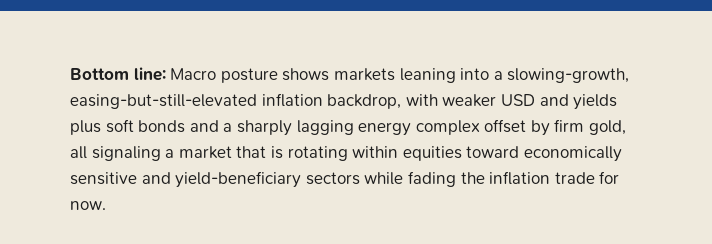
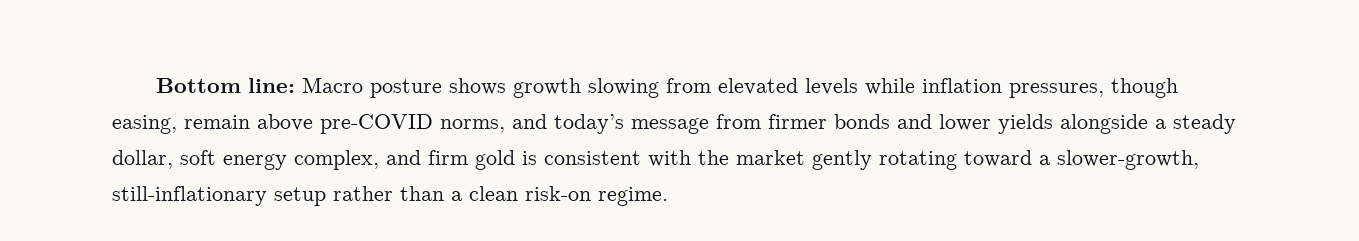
[333,68,630,83] [70,93,618,110] [70,119,627,136] [70,146,622,162] [70,171,620,188] [70,201,106,210] markets leaning into a slowing-growth, easing-but-still-elevated inflation backdrop, with weaker USD and yields plus soft bonds and a sharply lagging energy complex offset by firm gold, all signaling a market that is rotating within equities toward economically sensitive and yield-beneficiary sectors while fading the inflation trade for now. -> [513,78,1179,98] [112,114,1236,134] [112,150,1199,170] [112,186,668,206] growth slowing from elevated levels while inflation pressures, though easing, remain above pre-COVID norms, and today’s message from firmer bonds and lower yields alongside a steady dollar, soft energy complex, and firm gold is consistent with the market gently rotating toward a slower-growth, still-inflationary setup rather than a clean risk-on regime.

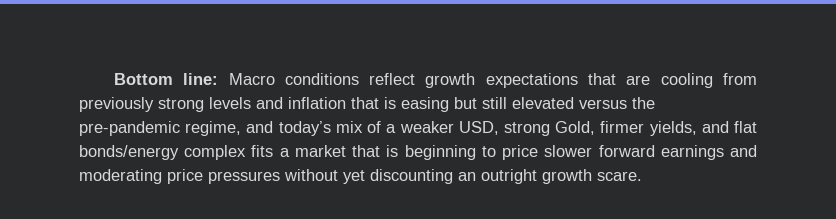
[370,78,1179,98] [112,114,1236,134] [112,150,1199,170] [112,186,668,206] posture shows growth slowing from elevated levels while inflation pressures, though easing, remain above pre-COVID norms, and today’s message from firmer bonds and lower yields alongside a steady dollar, soft energy complex, and firm gold is consistent with the market gently rotating toward a slower-growth, still-inflationary setup rather than a clean risk-on regime. -> [284,73,758,88] [79,97,655,112] [79,121,757,136] [79,145,758,160] [79,169,642,184] conditions reflect growth expectations that are cooling from previously strong levels and inflation that is easing but still elevated versus the pre-pandemic regime, and today’s mix of a weaker USD, strong Gold, firmer yields, and flat bonds/energy complex fits a market that is beginning to price slower forward earnings and moderating price pressures without yet discounting an outright growth scare.

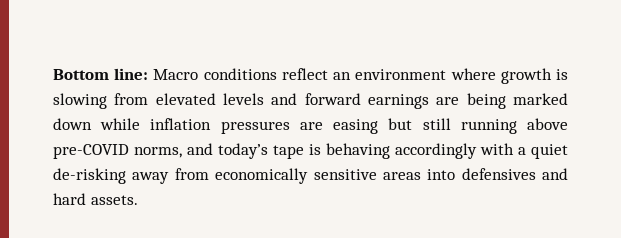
[425,73,758,88] [79,97,655,112] [79,121,757,136] [79,145,758,160] [79,169,642,184] growth expectations that are cooling from previously strong levels and inflation that is easing but still elevated versus the pre-pandemic regime, and today’s mix of a weaker USD, strong Gold, firmer yields, and flat bonds/energy complex fits a market that is beginning to price slower forward earnings and moderating price pressures without yet discounting an outright growth scare. -> [333,68,568,84] [53,93,568,109] [53,118,568,134] [53,143,568,159] [53,168,568,184] [53,193,138,205] an environment where growth is slowing from elevated levels and forward earnings are being marked down while inflation pressures are easing but still running above pre-COVID norms, and today’s tape is behaving accordingly with a quiet de-risking away from economically sensitive areas into defensives and hard assets.

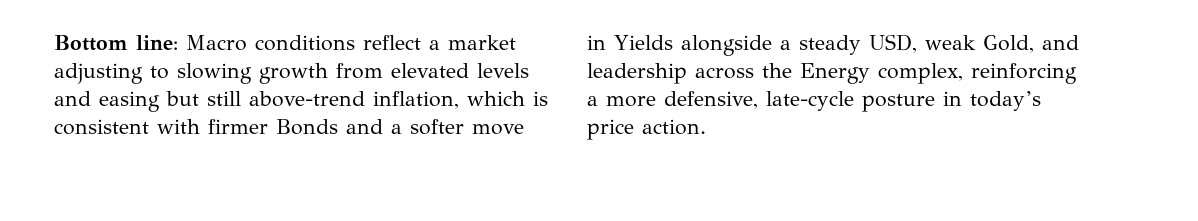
[333,68,568,84] [53,93,568,109] [53,118,568,134] [53,143,568,159] [53,168,568,184] [53,193,138,205] an environment where growth is slowing from elevated levels and forward earnings are being marked down while inflation pressures are easing but still running above pre-COVID norms, and today’s tape is behaving accordingly with a quiet de-risking away from economically sensitive areas into defensives and hard assets. -> [429,35,516,50] [54,63,529,84] [54,91,548,112] [54,119,524,135] [587,34,1079,56] [587,63,1077,84] [587,91,1041,112] [587,119,706,140] a market adjusting to slowing growth from elevated levels and easing but still above-trend inflation, which is consistent with firmer Bonds and a softer move in Yields alongside a steady USD, weak Gold, and leadership across the Energy complex, reinforcing a more defensive, late-cycle posture in today’s price action.

